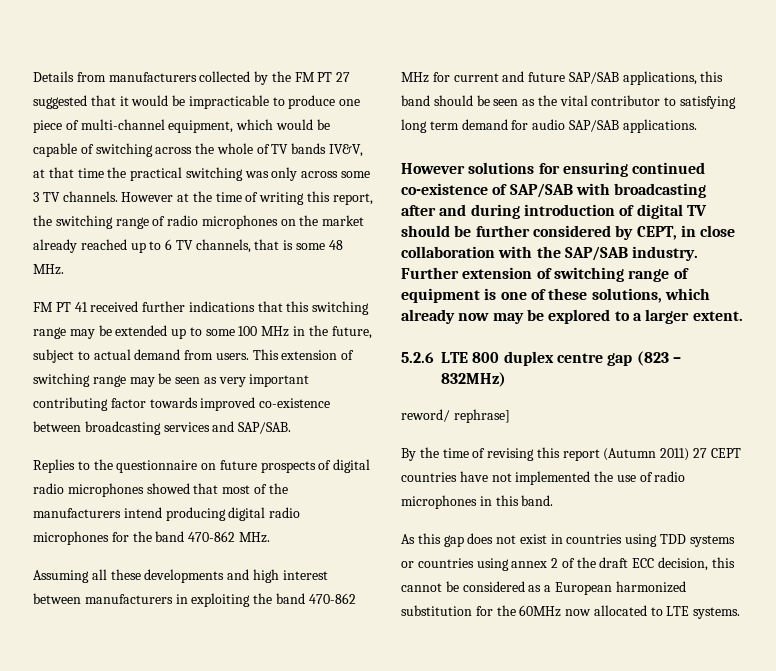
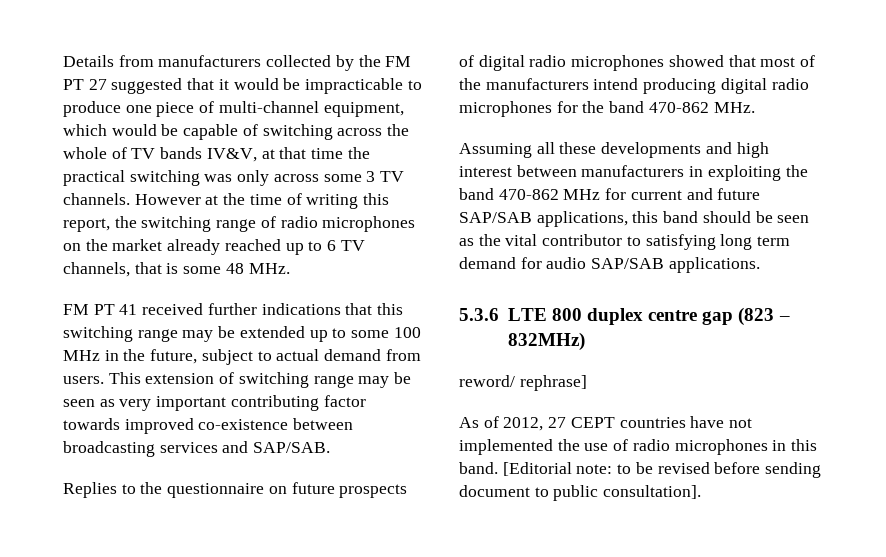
[401,162,706,177] [401,183,707,198] [401,204,707,219] [401,225,736,240] [401,246,699,261] [401,267,689,282] [401,288,710,303] [401,309,743,324] [401,352,434,363] However solutions for ensuring continued co-existence of SAP/SAB with broadcasting after and during introduction of digital TV should be further considered by CEPT, in close collaboration with the SAP/SAB industry. Further extension of switching range of equipment is one of these solutions, which already now may be explored to a larger extent. // 5.2.6 -> [459,308,499,321] 5.3.6
[401,447,690,461] By the time of revising this report (Autumn 2011) -> [459,416,544,431] As of 2012,
[401,533,735,547] [401,557,735,571] [401,581,686,595] [401,605,741,619] // As this gap does not exist in countries using TDD systems or countries using annex 2 of the draft ECC decision, this cannot be considered as a European harmonized substitution for the 60MHz now allocated to LTE systems. -> [502,462,822,478] [459,485,702,501] [Editorial note: to be revised before sending document to public consultation].

